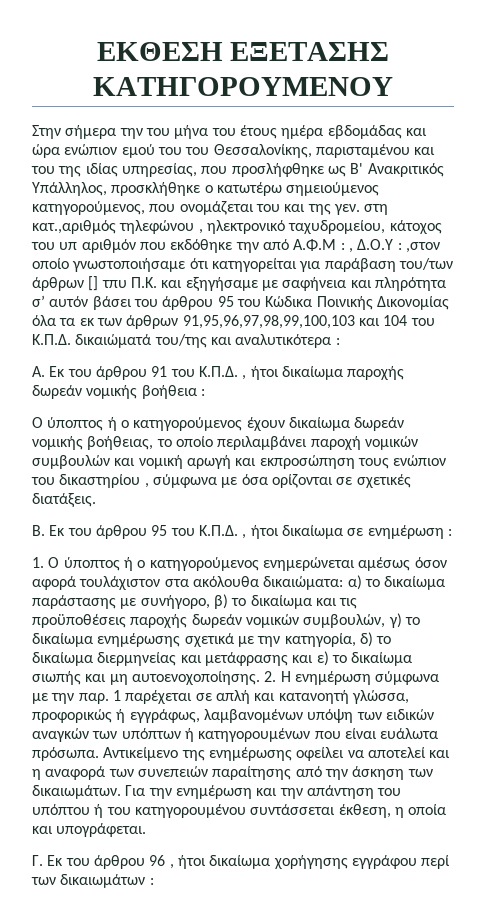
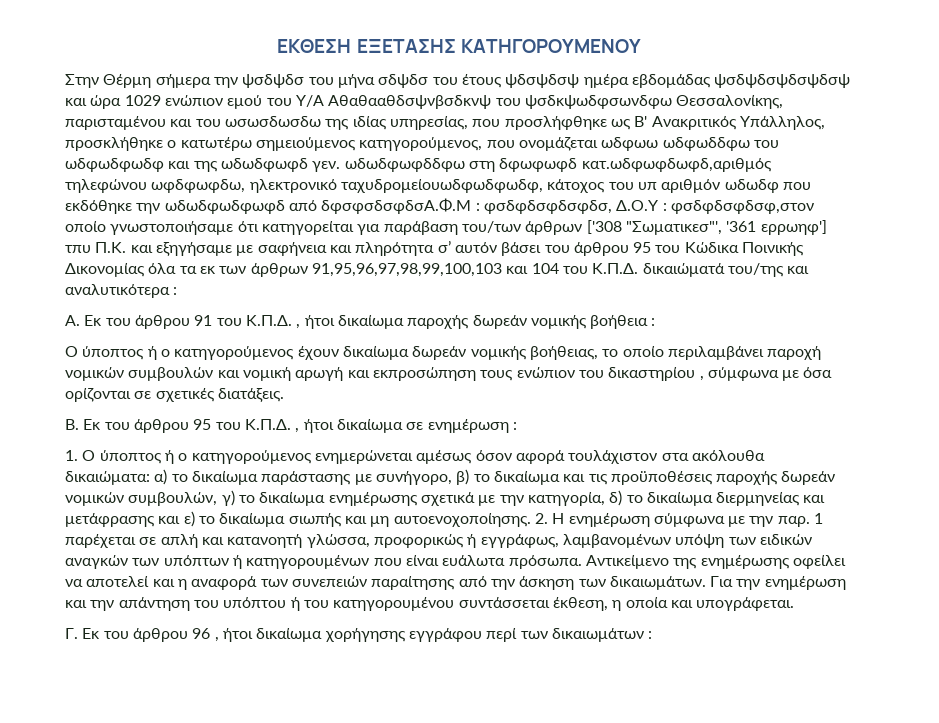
(61, 132) none -> [103,74,152,88] Θέρμη
(143, 133) none -> [242,74,305,88] ψσδψδσ
(209, 132) none -> [378,74,429,88] σδψδσ
(277, 132) none -> [505,74,580,88] ψδσψδσψ
(402, 132) none -> [714,74,851,88] ψσδψδσψδσψδσψ
(60, 151) none -> [124,95,161,106] 1029
[185,147,210,155] του -> [295,95,672,109] Υ/Α Αθαθααθδσψνβσδκνψ του ψσδκψωδφσωνδφω
(55, 170) none -> [224,116,321,127] ωσωσδωσδω
[255,204,389,215] [32,220,386,234] του και της γεν. στη κατ.,αριθμός τηλεφώνου , ηλεκτρονικό ταχυδρομείου, -> [601,137,779,151] [65,158,772,172] [65,179,543,193] ωδφωω ωδφωδδφω του ωδφωδφωδφ και της ωδωδφωφδ γεν. ωδωδφωφδδφω στη δφωφωφδ κατ.ωδφωφδωφδ,αριθμός τηλεφώνου ωφδφωφδω, ηλεκτρονικό ταχυδρομείουωδφωδφωδφ,
(136, 246) none -> [724,179,779,193] ωδωδφ
[262,239,353,253] από Α.Φ.Μ : , -> [164,198,612,214] ωδωδφωδφωφδ από δφσφσδσφδσΑ.Φ.Μ : φσδφδσφδσφδσ,
[405,242,440,253] ,στον -> [670,200,814,214] φσδφδσφδσφ,στον
[88,276,99,291] [] -> [586,220,827,235] ['308 "Σωματικεσ"', '361 ερρωηφ']

